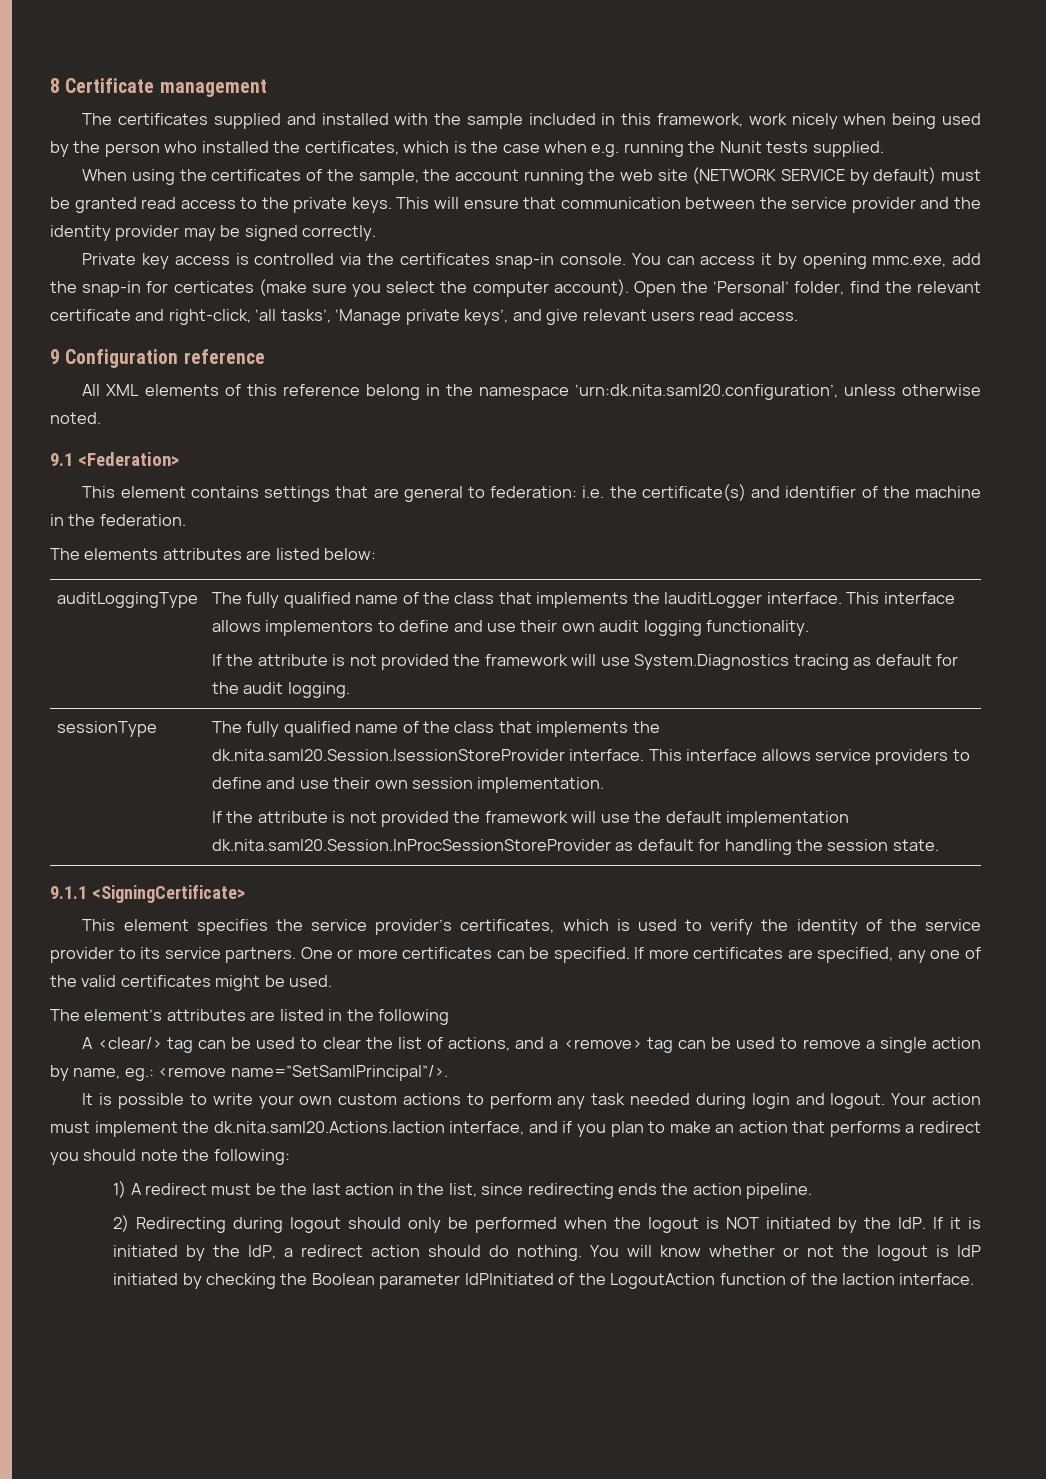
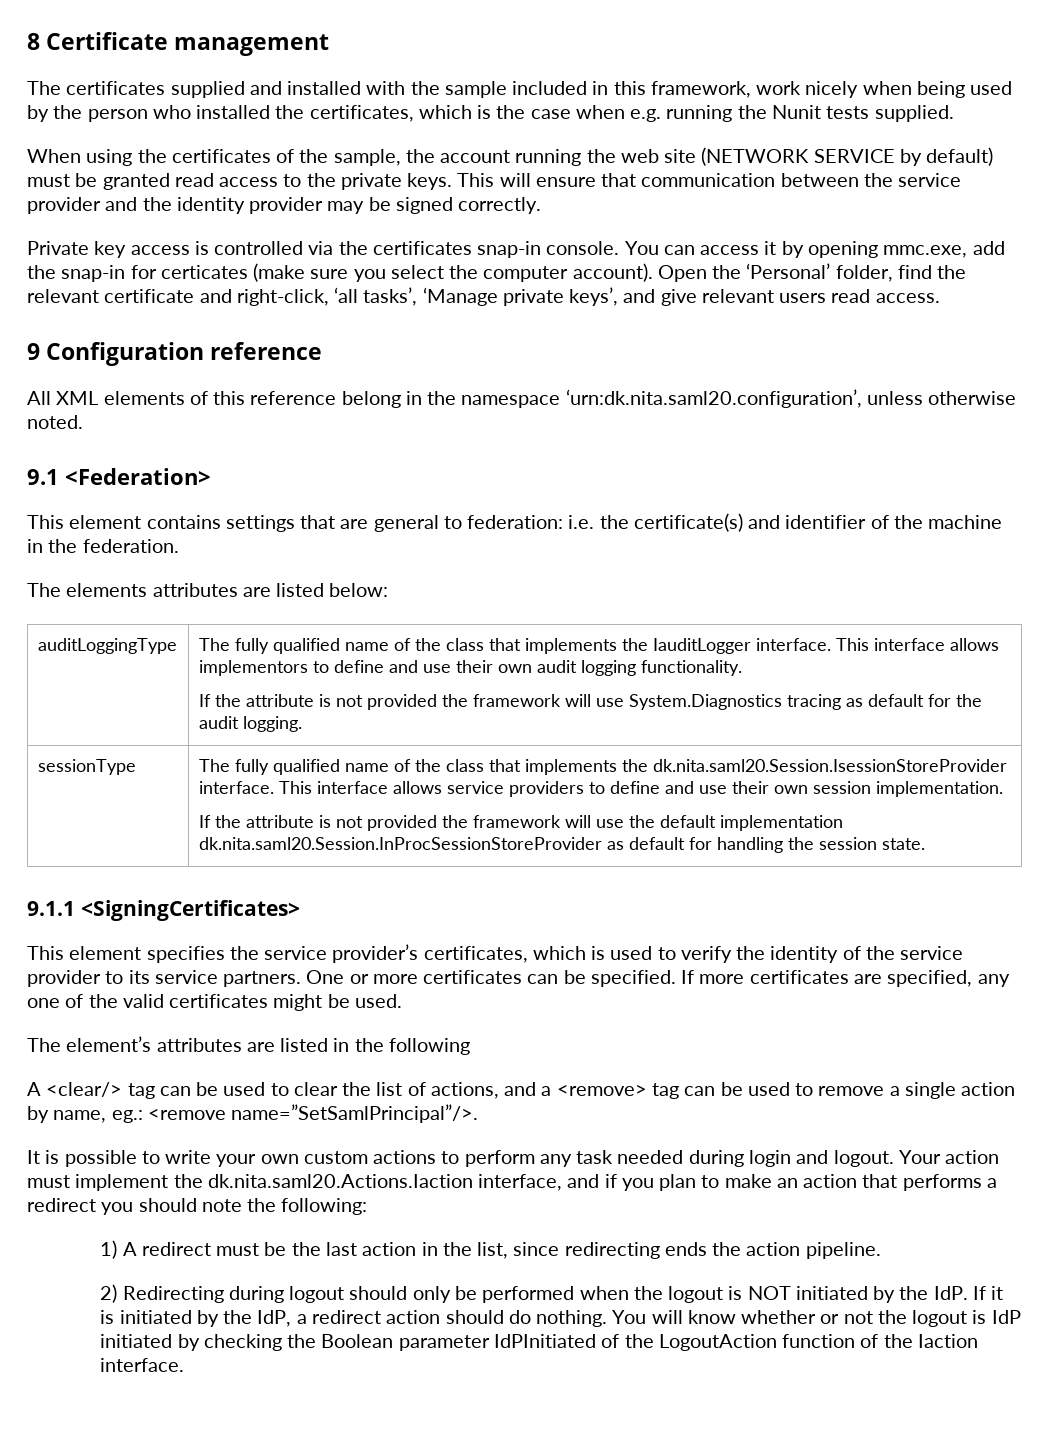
[91,885,245,903] <SigningCertificate> -> [80,900,300,921] <SigningCertificates>

